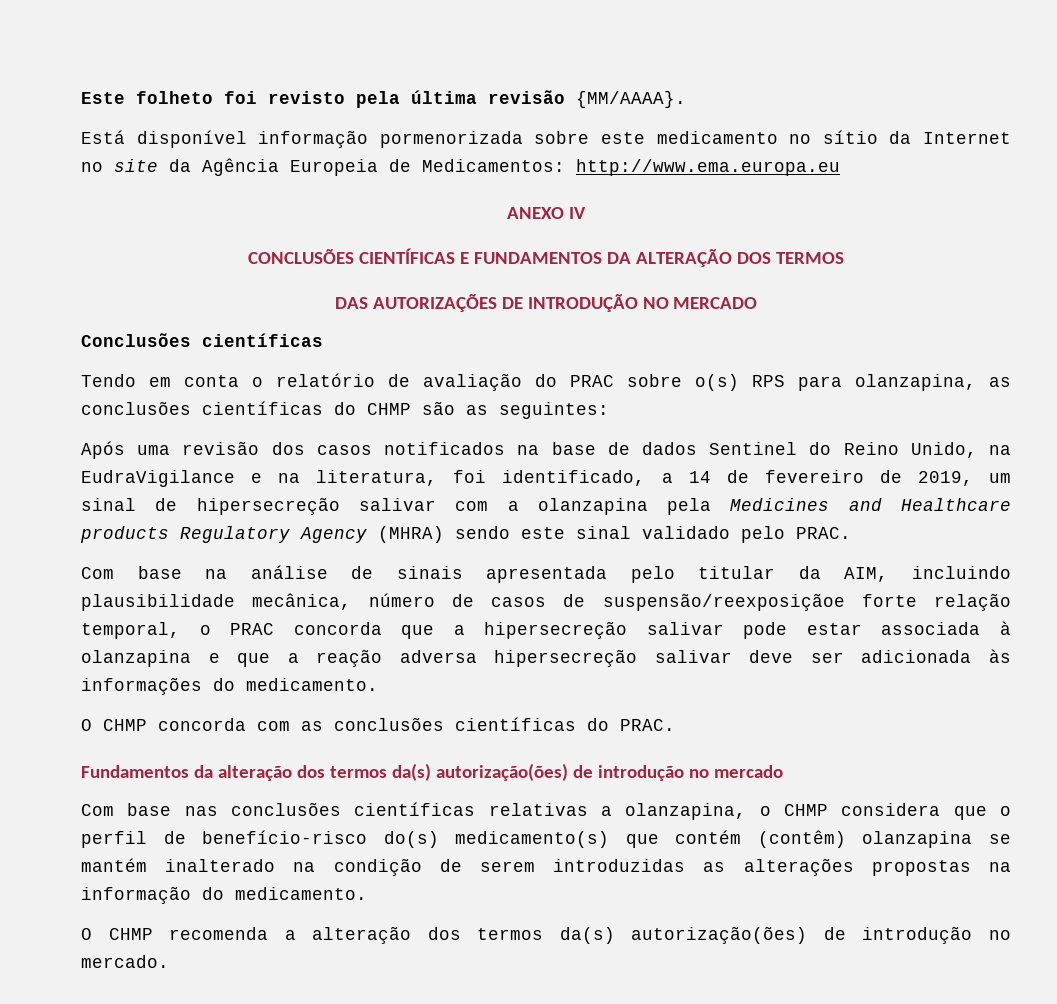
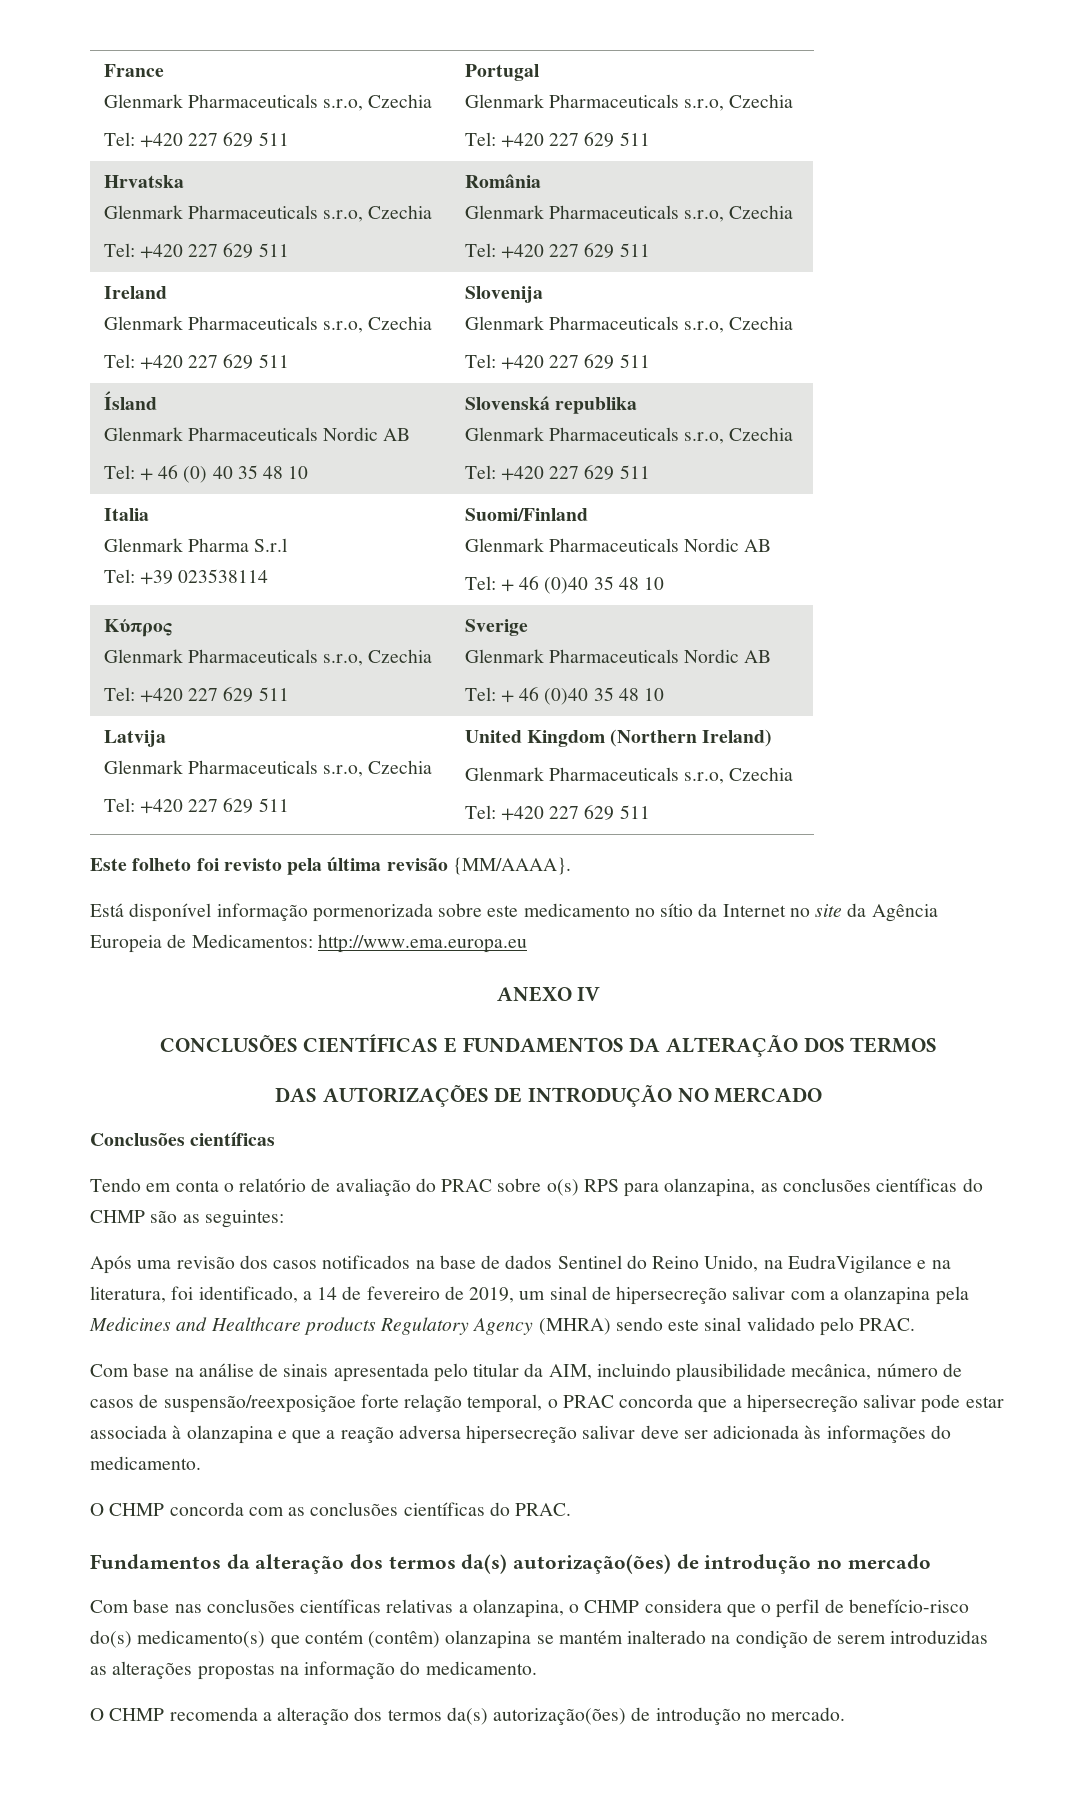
(81, 98) none -> [103,64,164,77] [103,94,433,111] [103,132,289,148] [464,64,539,81] [464,94,794,111] [464,132,650,148] [103,175,184,188] [103,205,433,222] [103,243,289,259] [464,174,541,188] [464,205,794,222] [464,243,650,259] [103,286,167,299] [103,316,433,333] [103,354,289,370] [464,286,543,303] [464,316,794,333] [464,354,650,370] [103,391,157,410] [103,427,411,441] [103,465,309,483] [464,396,637,414] [464,427,794,444] [464,465,650,481] [103,508,149,521] [103,538,288,552] [103,569,269,585] [464,508,588,521] [464,538,772,552] [464,576,665,594] [103,619,172,637] [103,649,433,666] [103,687,289,703] [464,619,528,636] [464,649,772,663] [464,687,665,705] [103,730,166,747] [103,760,433,777] [103,798,289,814] [464,729,773,747] [464,767,794,784] [464,805,650,821] France // Glenmark Pharmaceuticals s.r.o, Czechia // Tel: +420 227 629 511 | Portugal // Glenmark Pharmaceuticals s.r.o, Czechia // Tel: +420 227 629 511 // Hrvatska // Glenmark Pharmaceuticals s.r.o, Czechia // Tel: +420 227 629 511 | România // Glenmark Pharmaceuticals s.r.o, Czechia // Tel: +420 227 629 511 // Ireland // Glenmark Pharmaceuticals s.r.o, Czechia // Tel: +420 227 629 511 | Slovenija // Glenmark Pharmaceuticals s.r.o, Czechia // Tel: +420 227 629 511 // Ísland // Glenmark Pharmaceuticals Nordic AB // Tel: + 46 (0) 40 35 48 10 | Slovenská republika // Glenmark Pharmaceuticals s.r.o, Czechia // Tel: +420 227 629 511 // Italia // Glenmark Pharma S.r.l // Tel: +39 023538114 | Suomi/Finland // Glenmark Pharmaceuticals Nordic AB // Tel: + 46 (0)40 35 48 10 // Κύπρος // Glenmark Pharmaceuticals s.r.o, Czechia // Tel: +420 227 629 511 | Sverige // Glenmark Pharmaceuticals Nordic AB // Tel: + 46 (0)40 35 48 10 // Latvija // Glenmark Pharmaceuticals s.r.o, Czechia // Tel: +420 227 629 511 | United Kingdom (Northern Ireland) // Glenmark Pharmaceuticals s.r.o, Czechia // Tel: +420 227 629 511 //

